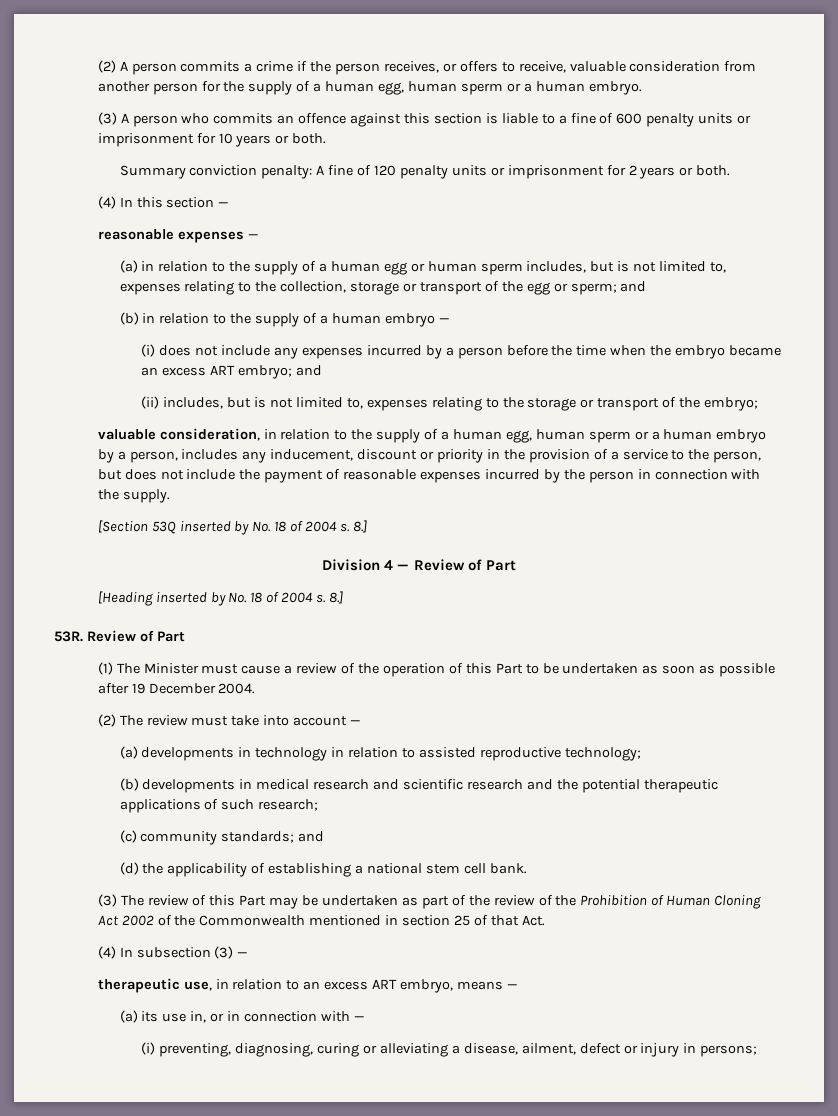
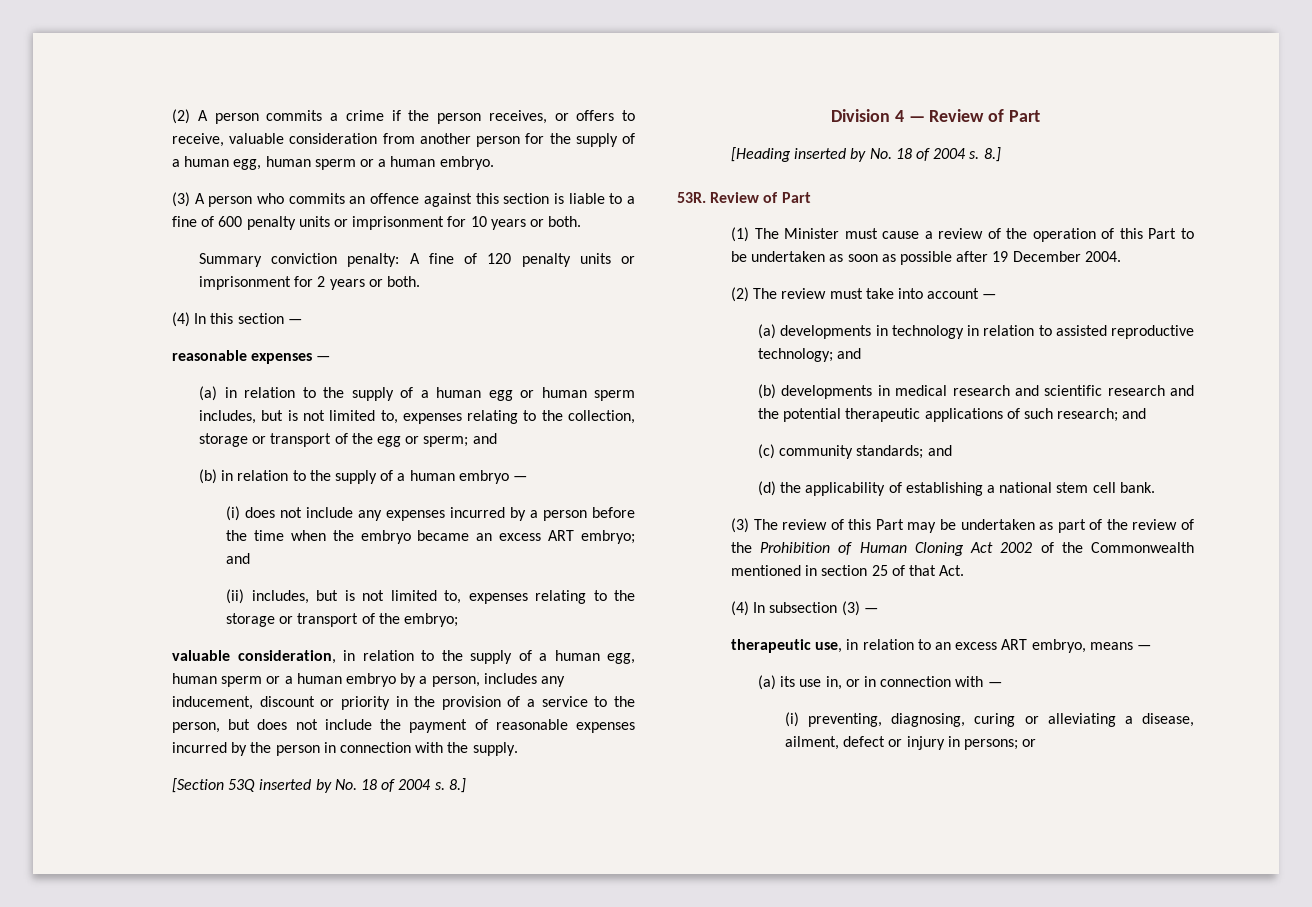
(641, 754) none -> [837,348,862,359] and
(319, 805) none -> [1122,408,1147,419] and
(758, 1051) none -> [1022,739,1037,747] or

